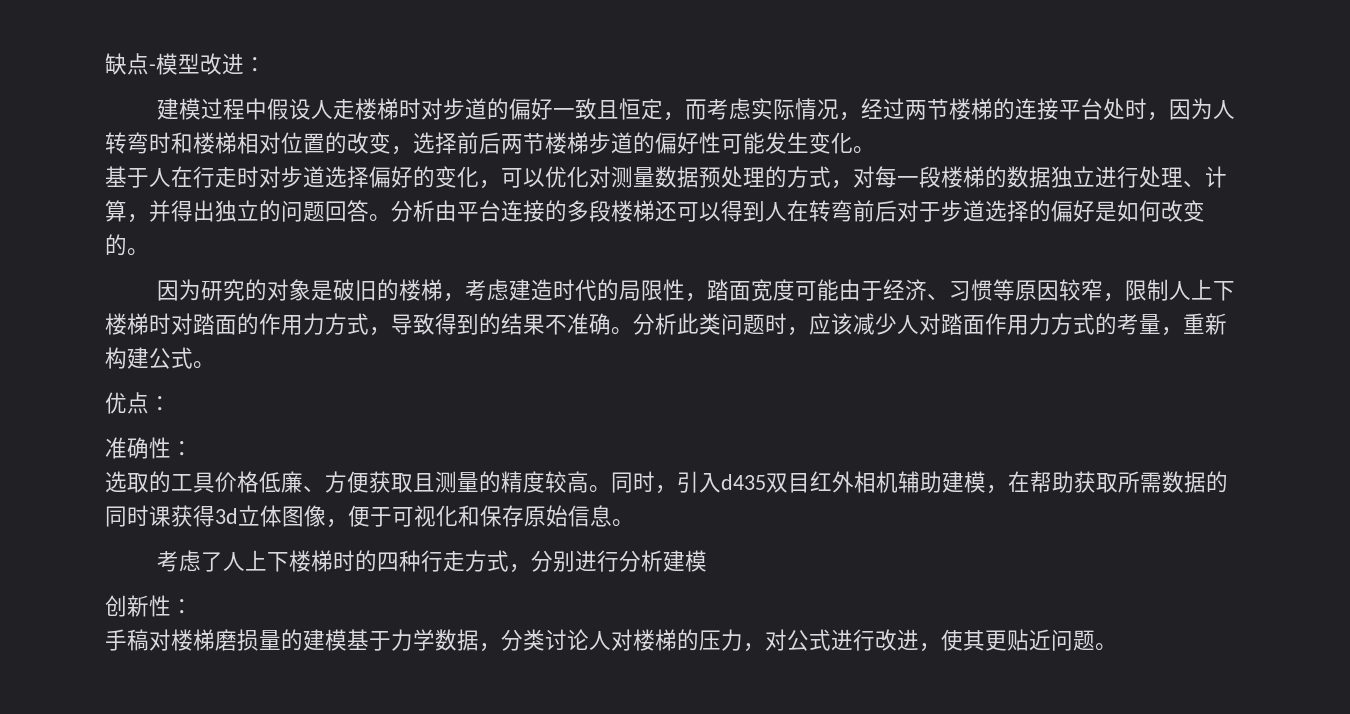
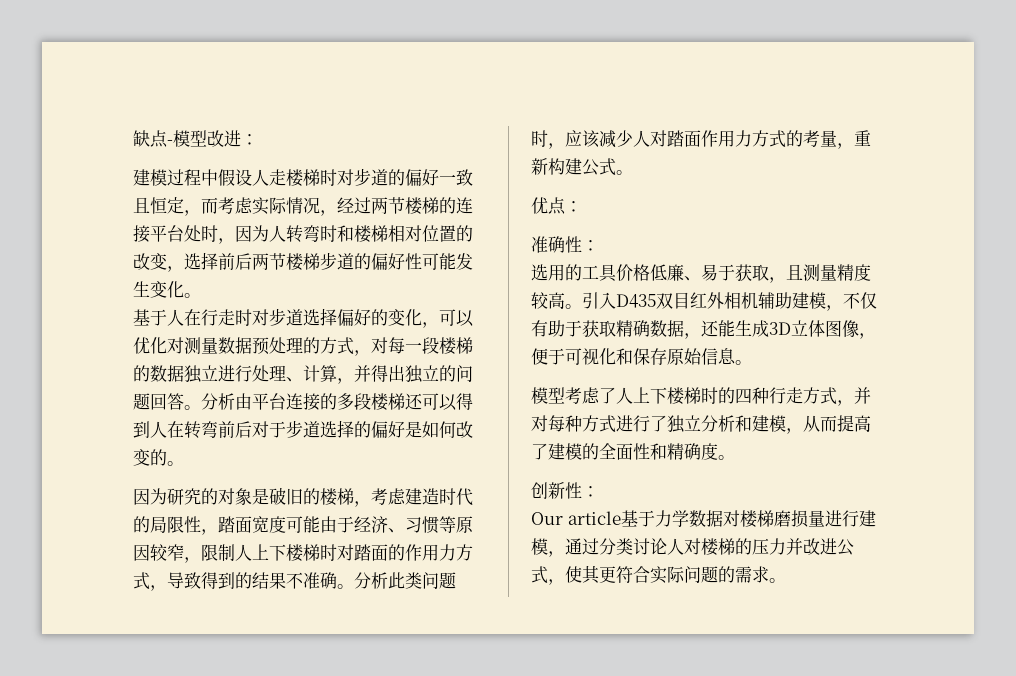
[127,473,149,493] 取 -> [548,264,565,281] 用
[325,471,766,494] 方便获取且测量的精度较高。同时，引入d435 -> [701,264,871,283] [531,292,656,309] 易于获取，且测量精度较高。引入D435
[1008,471,1228,493] [105,505,238,527] 在帮助获取所需数据的同时课获得3d -> [843,292,877,309] [531,320,791,339] 不仅有助于获取精确数据，还能生成3D
(634, 523) none -> [531,387,565,404] 模型
[531,550,708,572] [105,595,193,617] [105,629,501,652] 分别进行分析建模 // 创新性： // 手稿对楼梯磨损量的建模基于力学数据， -> [854,387,871,404] [531,415,871,434] [531,443,735,460] [531,482,599,499] [531,510,876,528] [531,538,599,557] 并对每种方式进行了独立分析和建模，从而提高了建模的全面性和精确度。 // 创新性： // Our article基于力学数据对楼梯磨损量进行建模，通过
[743,629,1095,652] ，对公式进行改进，使其更贴近问题 -> [786,538,854,556] [531,565,769,585] 并改进公式，使其更符合实际问题的需求

